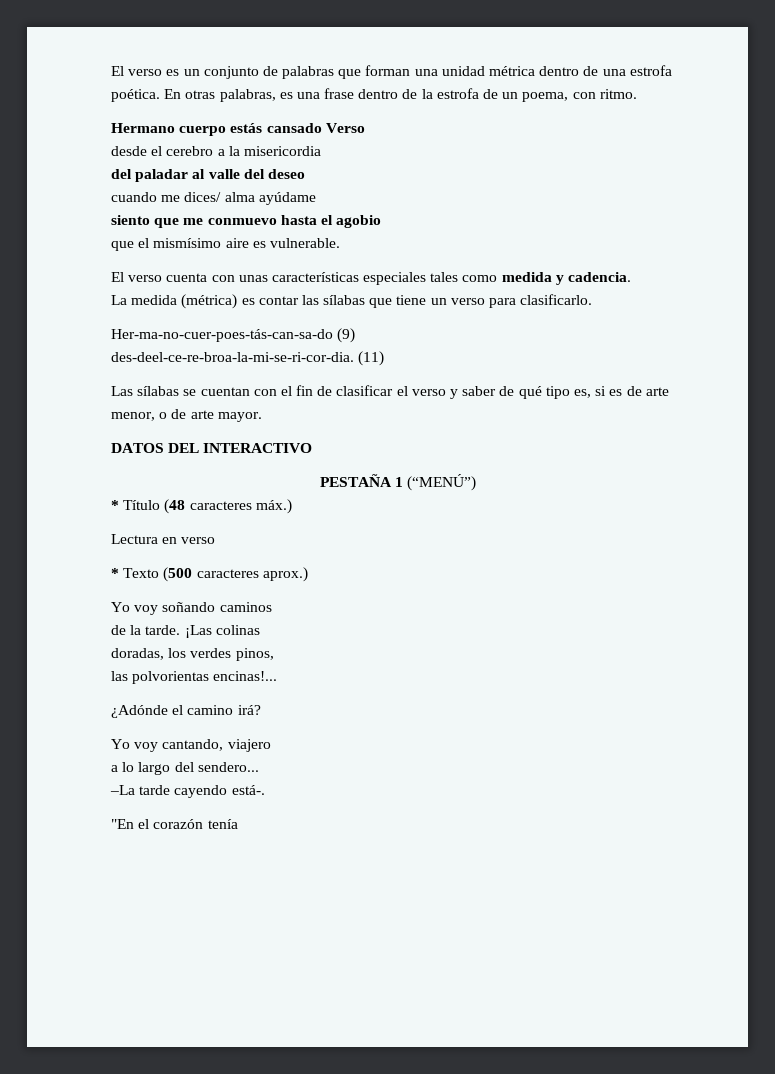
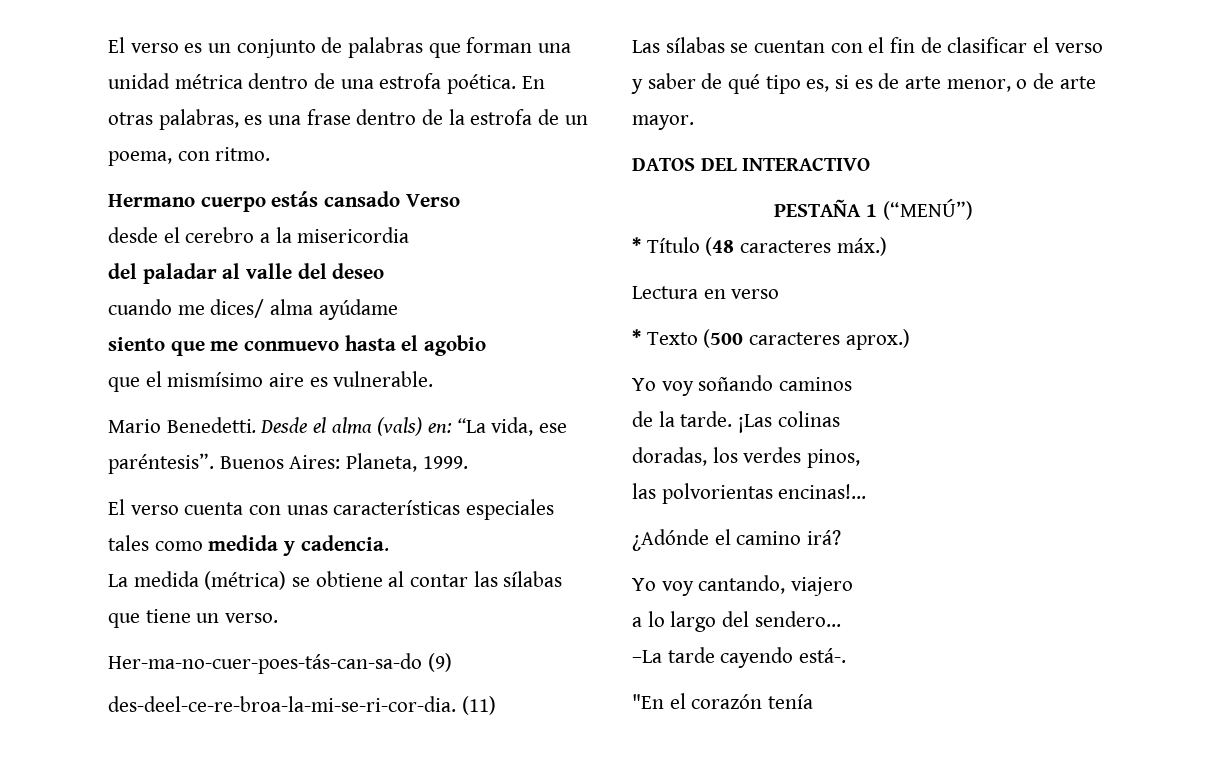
(340, 243) none -> [108,417,568,436] [108,453,468,474] // Mario Benedetti. Desde el alma (vals) en: “La vida, ese paréntesis”. Buenos Aires: Planeta, 1999.
[241,298,255,305] es -> [292,571,405,587] se obtiene al
[450,294,593,308] verso para clasificarlo. -> [225,613,279,623] verso.

